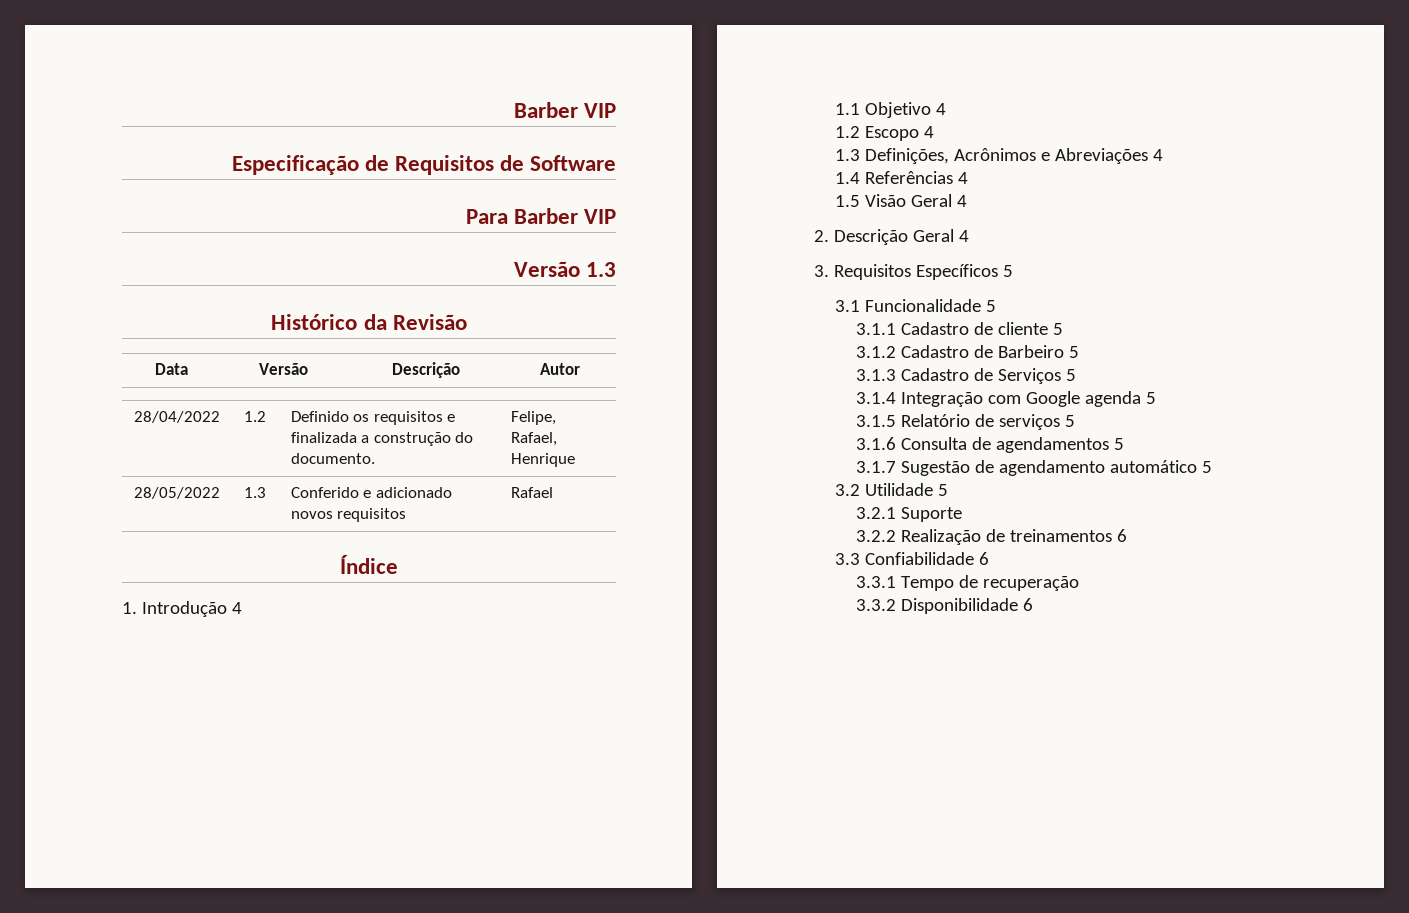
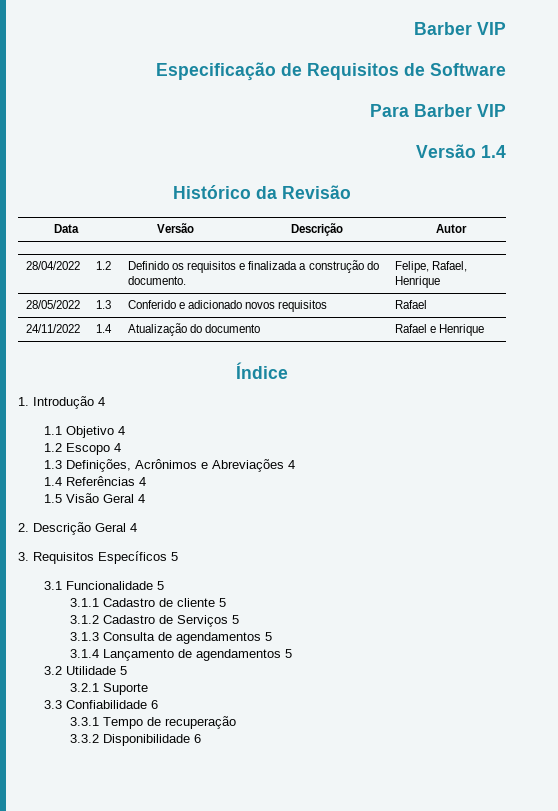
[586,262,616,277] 1.3 -> [481,145,506,158] 1.4
(553, 492) none -> [25,324,80,333] [95,324,112,333] [127,323,261,336] [394,324,485,336] // 24/11/2022 | 1.4 | Atualização do documento | Rafael e Henrique
[998,345,1065,358] Barbeiro -> [176,615,228,627] Serviços
[901,368,1077,384] [856,391,1157,407] [856,414,1076,430] [856,437,897,450] Cadastro de Serviços 5 // 3.1.4 Integração com Google agenda 5 // 3.1.5 Relatório de serviços 5 // 3.1.6 -> (99, 636) none
[856,460,1198,476] 3.1.7 Sugestão de agendamento automático -> [69,649,281,661] 3.1.4 Lançamento de agendamentos
[856,529,1128,545] // 3.2.2 Realização de treinamentos 6 -> (148, 689) none

